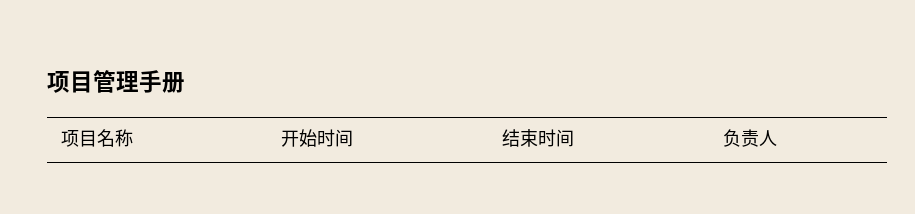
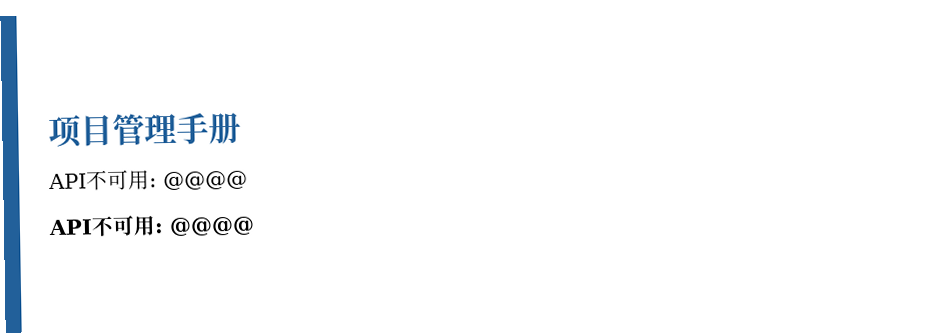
[61,129,134,147] [281,129,354,147] [502,129,575,147] [723,129,778,147] // 项目名称 | 开始时间 | 结束时间 | 负责人 -> [48,169,248,191] [48,215,255,237] // API不可用: @@@@ // API不可用: @@@@

